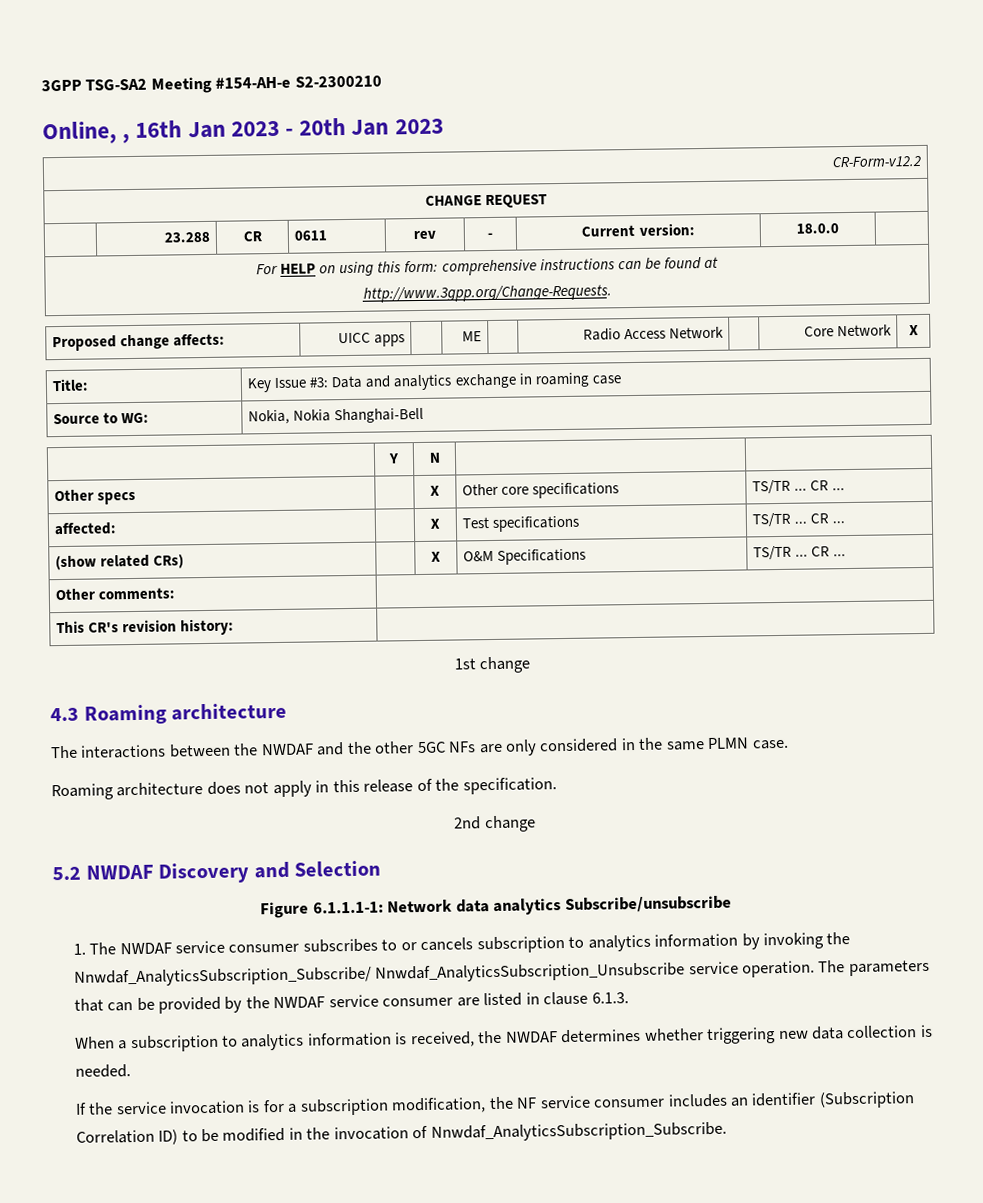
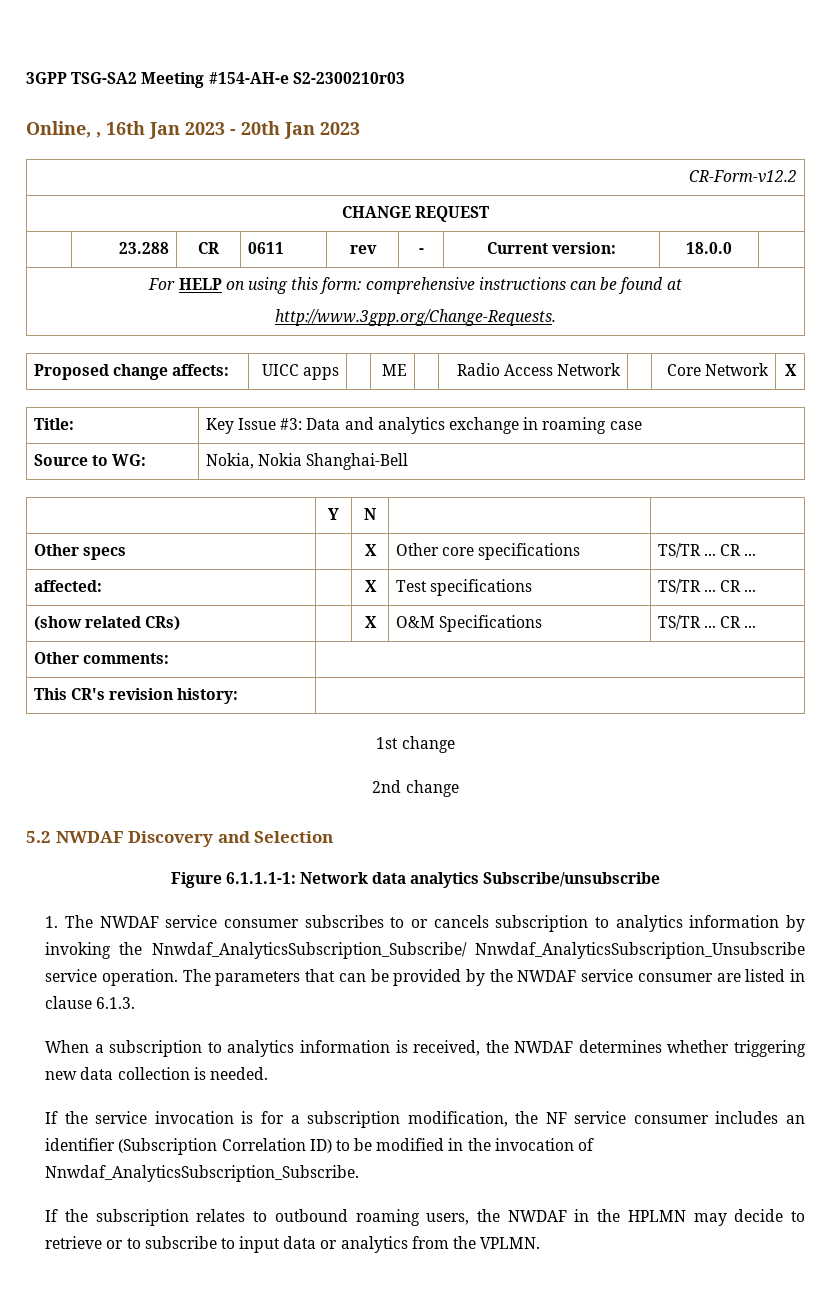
[294,75,382,88] S2-2300210 -> [292,72,405,84] S2-2300210r03
[50,702,288,725] [50,737,789,759] [51,777,557,801] // 4.3 Roaming architecture // The interactions between the NWDAF and the other 5GC NFs are only considered in the same PLMN case. // Roaming architecture does not apply in this release of the specification. -> (455, 744) none
(727, 1131) none -> [45,1209,806,1226] [45,1236,541,1253] // If the subscription relates to outbound roaming users, the NWDAF in the HPLMN may decide to retrieve or to subscribe to input data or analytics from the VPLMN.

